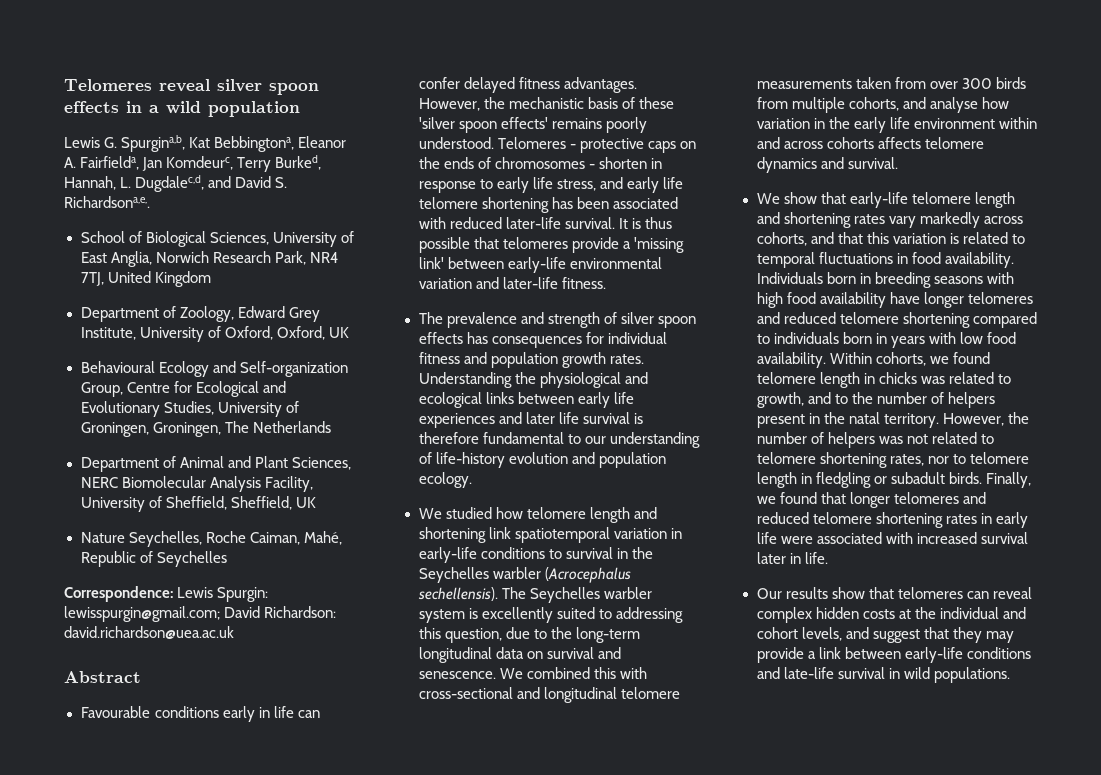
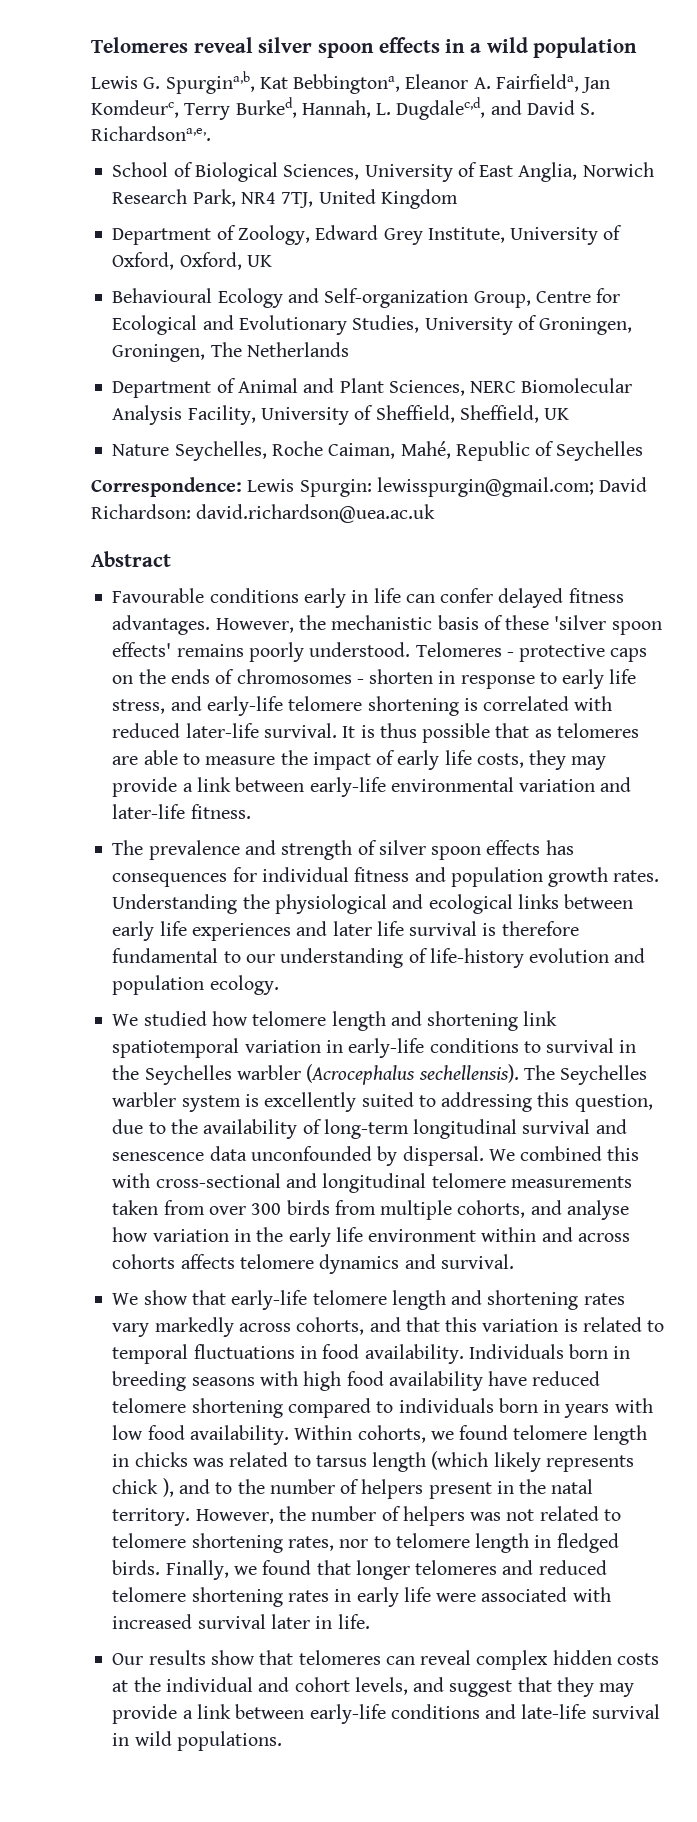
[626,177,683,193] [418,197,678,213] early life telomere shortening has been associated -> [206,696,570,716] early-life telomere shortening is correlated
[502,237,684,253] [418,257,444,269] telomeres provide a 'missing link' -> [534,723,639,738] [112,750,607,770] [112,777,231,797] as telomeres are able to measure the impact of early life costs, they may provide a link
[575,627,640,643] [418,647,621,663] [418,671,496,679] long-term longitudinal data on survival and senescence. -> [203,1119,627,1139] [112,1146,484,1166] availability of long-term longitudinal survival and senescence data unconfounded by dispersal.
[923,292,1033,308] [756,312,780,324] longer telomeres and -> (528, 1378) none
[756,392,804,408] growth, -> [315,1451,634,1472] [112,1478,174,1497] tarsus length (which likely represents chick ),
[815,472,945,488] fledgling or subadult -> [556,1533,619,1553] fledged

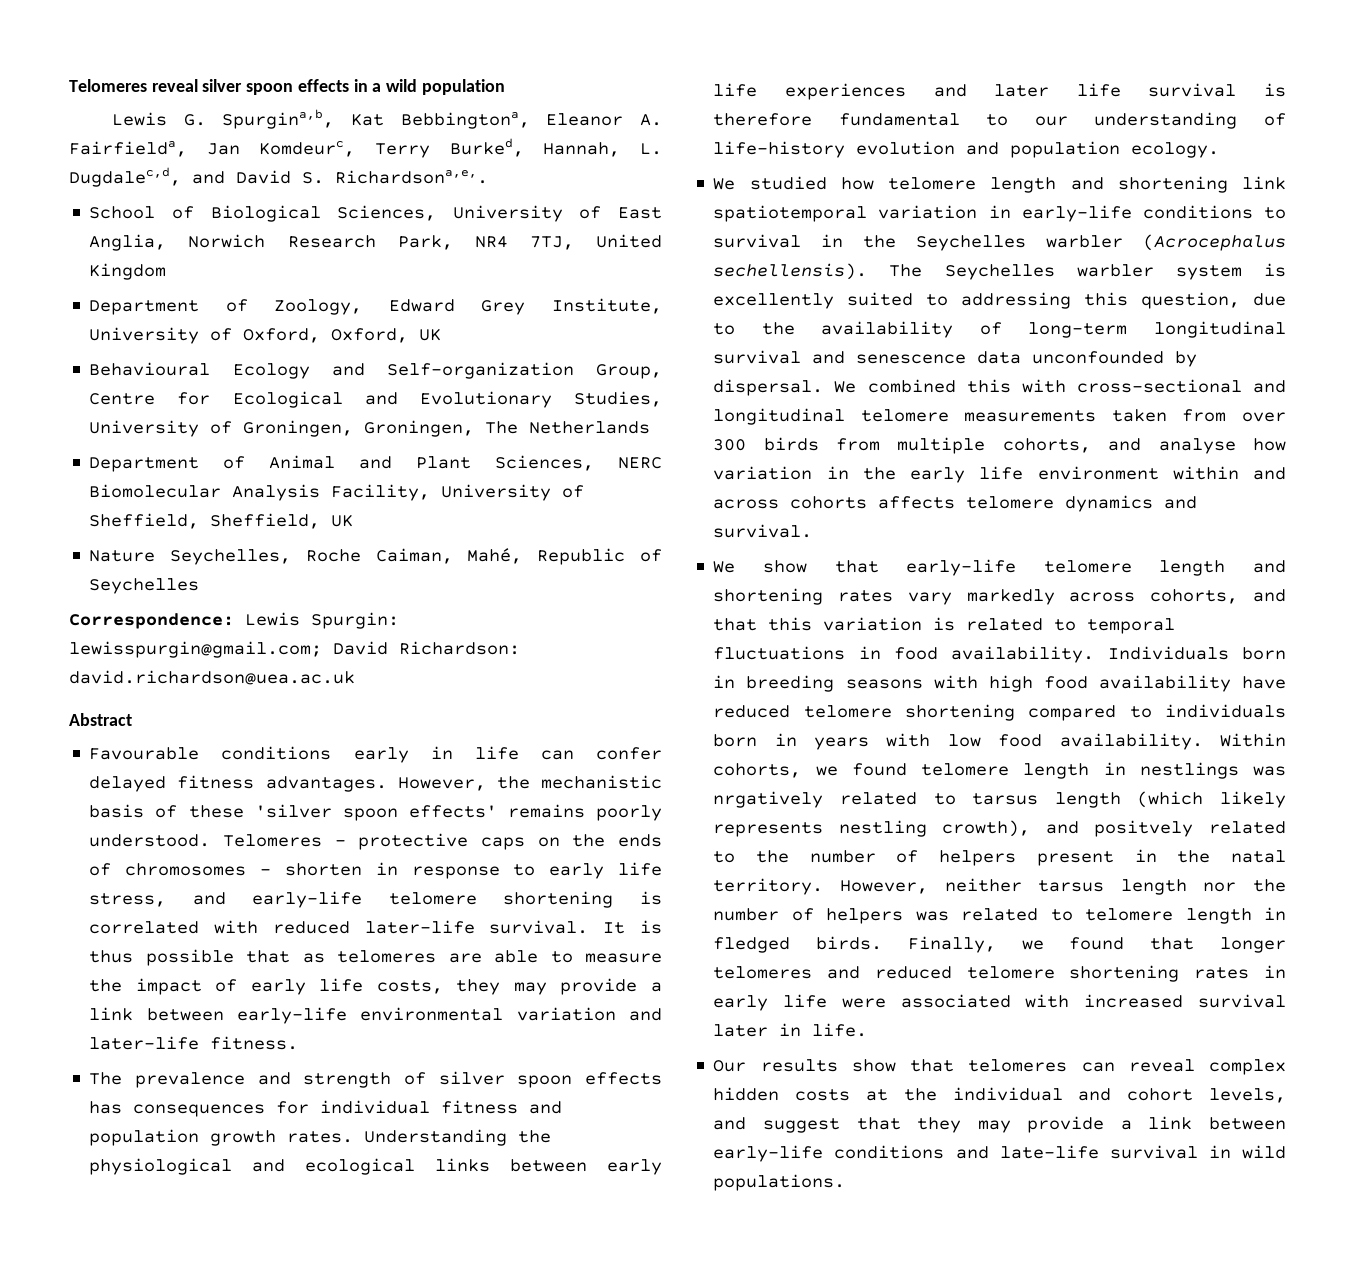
[134,1452,224,1467] chicks was -> [1139,762,1286,779] [713,791,824,808] nestlings was nrgatively
[112,1478,210,1497] chick ), and -> [838,820,1286,837] nestling crowth), and positvely related
(274, 1516) none -> [944,878,1237,895] neither tarsus length nor
[506,1509,535,1521] not -> (949, 916) none
[191,1533,470,1553] shortening rates, nor to telomere -> (1174, 914) none

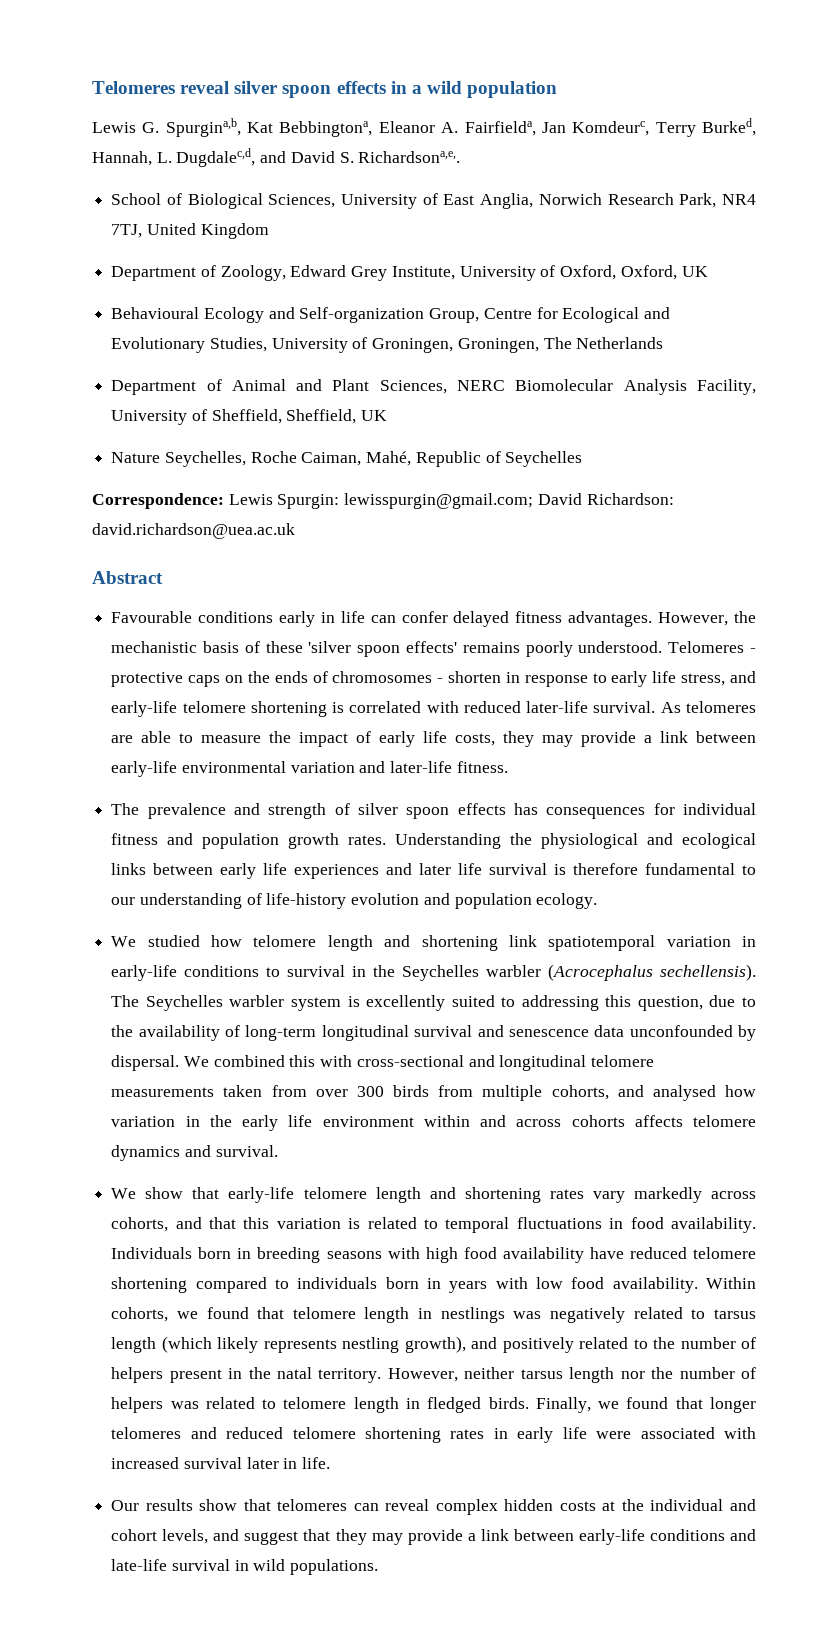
[603,920,662,934] [89,949,325,966] It is thus possible that as -> [660,702,681,713] As
[1158,438,1236,454] analyse -> [652,1085,716,1101] analysed
(907, 769) none -> [257,1307,285,1319] that
[713,791,824,808] nrgatively -> [550,1307,626,1323] negatively
[942,820,1194,837] crowth), and positvely -> [404,1336,574,1353] growth), and positively

